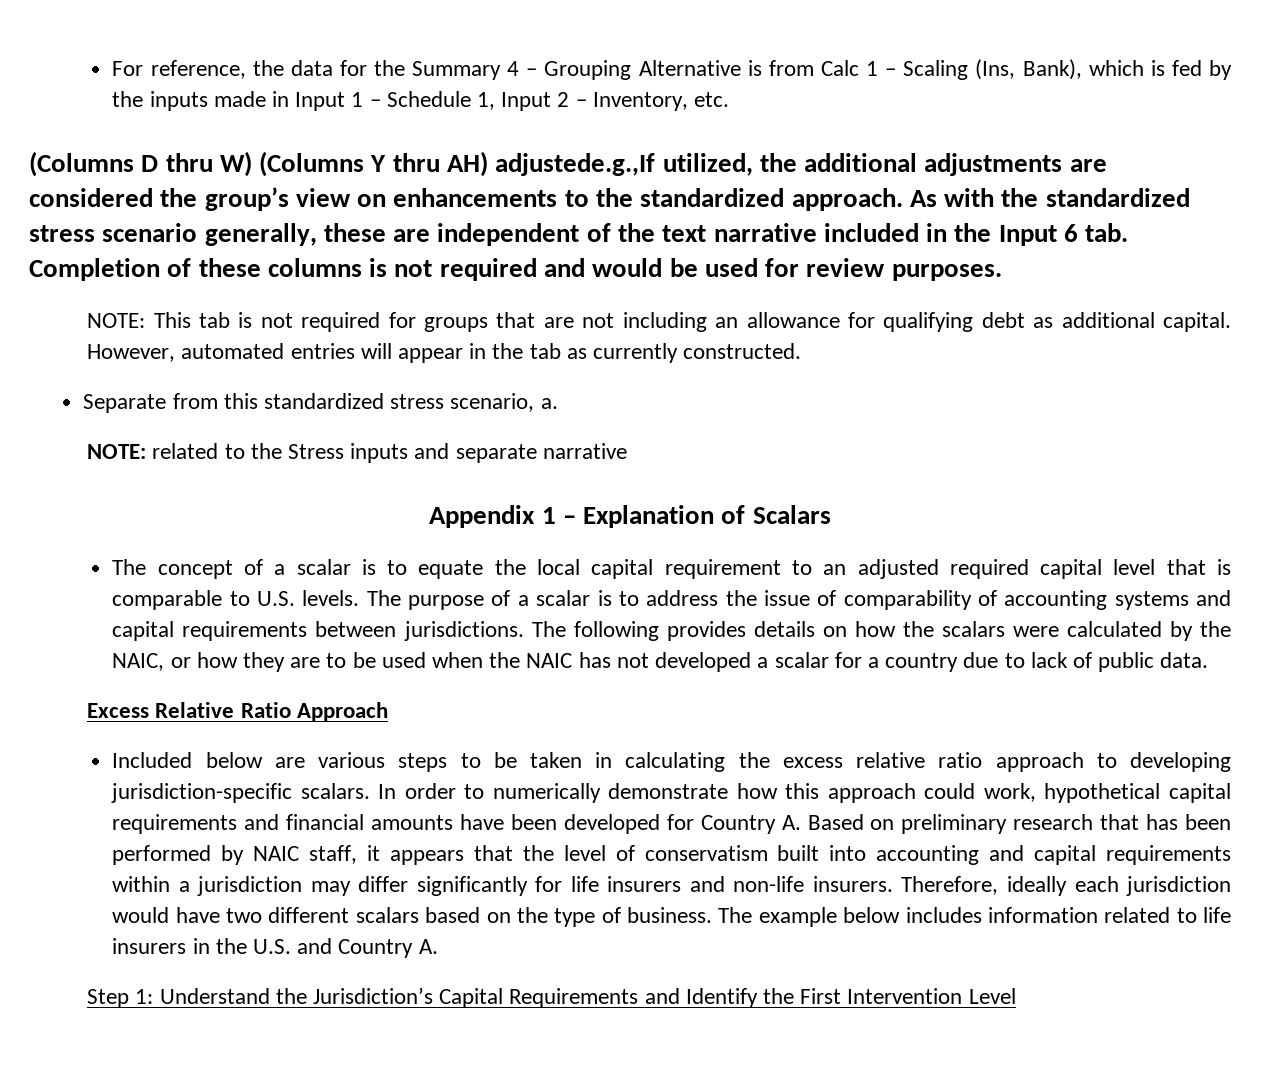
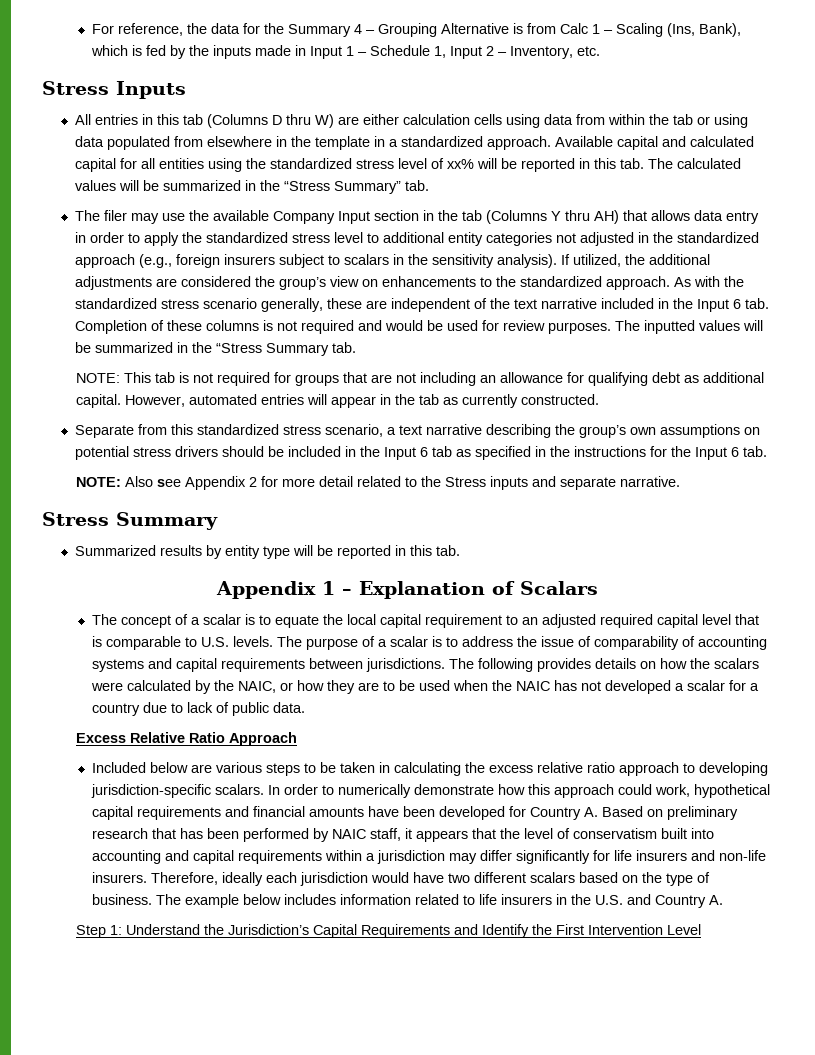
[29,151,656,177] (Columns D thru W) (Columns Y thru AH) adjustede.g.,If -> [42,81,186,99] [75,114,749,128] [75,136,755,150] [75,158,742,172] [75,180,430,194] [75,210,760,224] [75,232,760,246] [75,254,571,268] Stress Inputs // All entries in this tab (Columns D thru W) are either calculation cells using data from within the tab or using data populated from elsewhere in the template in a standardized approach. Available capital and calculated capital for all entities using the standardized stress level of xx% will be reported in this tab. The calculated values will be summarized in the “Stress Summary” tab. // The filer may use the available Company Input section in the tab (Columns Y thru AH) that allows data entry in order to apply the standardized stress level to additional entity categories not adjusted in the standardized approach (e.g., foreign insurers subject to scalars in the sensitivity analysis). If
(1002, 272) none -> [615,320,764,334] [75,342,357,356] The inputted values will be summarized in the “Stress Summary tab.
[540,398,558,409] [87,444,147,459] a. // NOTE: -> [387,424,761,438] [75,446,768,460] [76,476,354,490] a text narrative describing the group’s own assumptions on potential stress drivers should be included in the Input 6 tab as specified in the instructions for the Input 6 tab. // NOTE: Also see Appendix 2 for more detail
[542,443,627,459] narrative -> [620,476,681,487] [42,512,218,530] [75,545,461,559] narrative. // Stress Summary // Summarized results by entity type will be reported in this tab.

